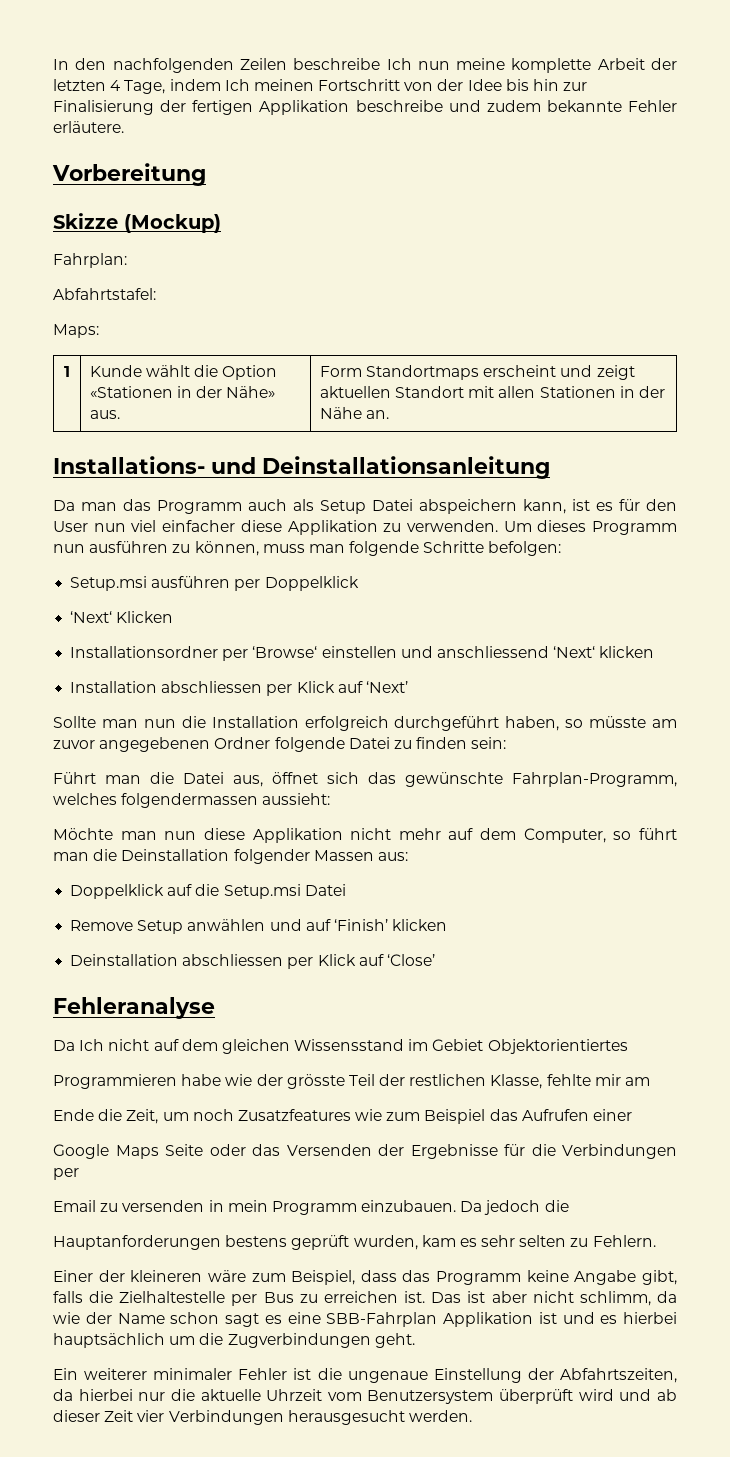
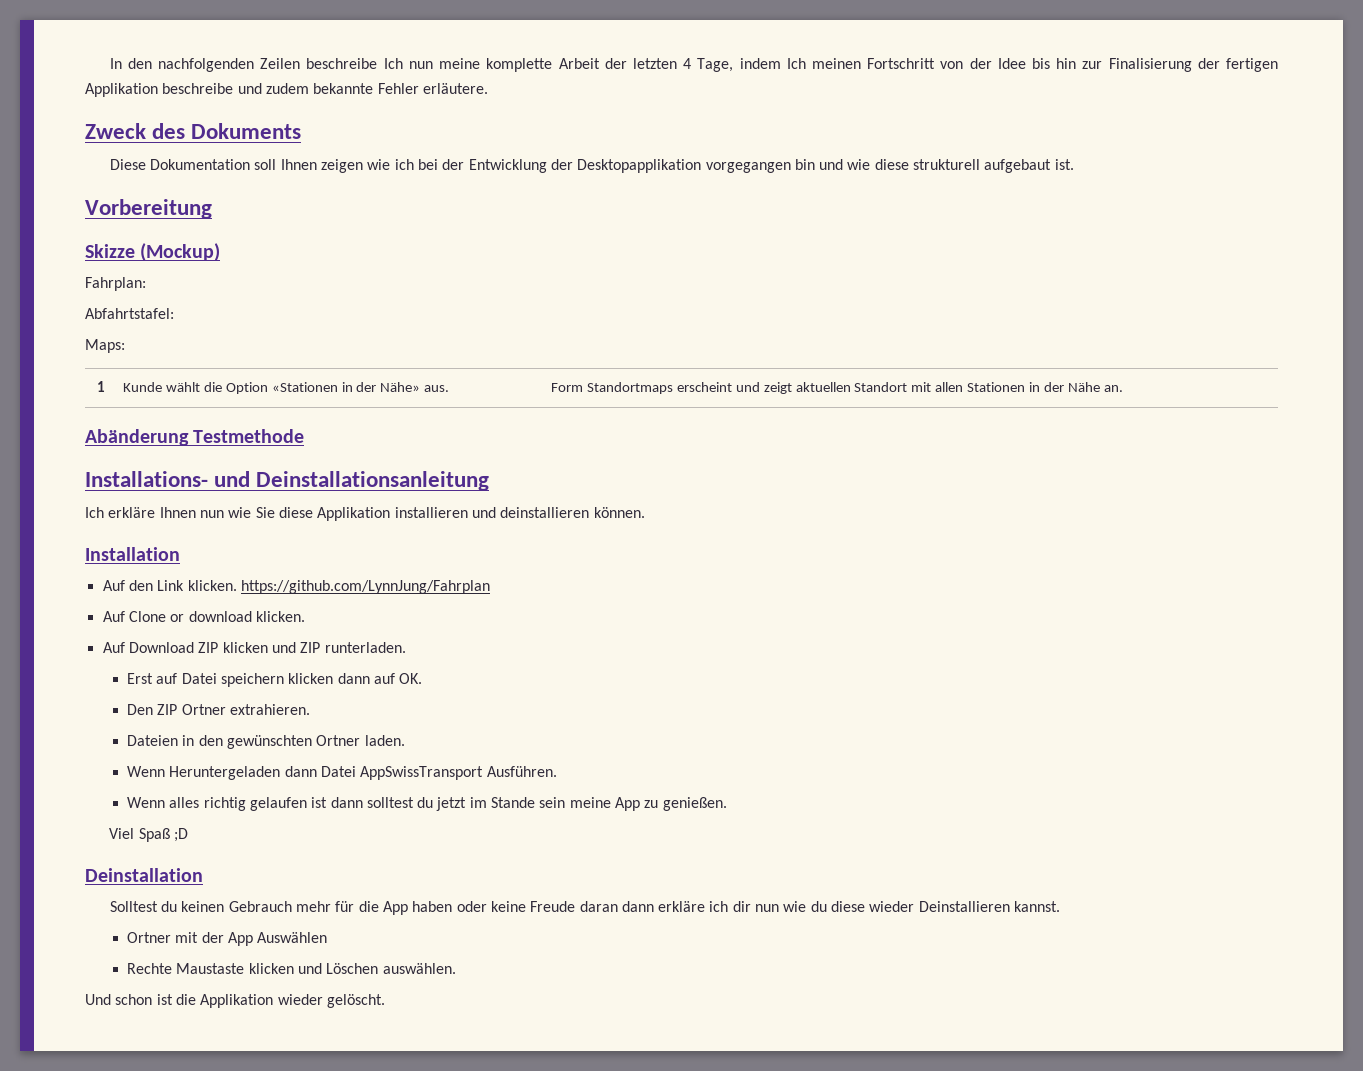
(124, 127) none -> [85,123,302,139] [109,159,1074,173] // Zweck des Dokuments // Diese Dokumentation soll Ihnen zeigen wie ich bei der Entwicklung der Desktopapplikation vorgegangen bin und wie diese strukturell aufgebaut ist.
(389, 414) none -> [85,429,305,446] // Abänderung Testmethode
[53,499,677,514] [53,520,677,535] [53,541,562,556] [70,576,359,591] [70,611,174,623] [70,646,655,661] [70,681,408,696] [53,716,677,731] [53,737,507,752] [53,772,677,787] [53,793,331,808] [53,828,677,843] [53,849,408,864] [70,884,346,899] [70,919,448,934] [70,954,435,969] [53,997,215,1019] [53,1039,628,1054] [53,1074,651,1089] [53,1109,633,1124] [53,1144,677,1159] [53,1168,79,1180] [53,1200,569,1215] [53,1235,656,1250] [53,1270,677,1285] [53,1291,677,1306] [53,1312,677,1327] [53,1333,415,1348] [53,1368,678,1383] [53,1389,677,1404] [53,1410,472,1425] Da man das Programm auch als Setup Datei abspeichern kann, ist es für den User nun viel einfacher diese Applikation zu verwenden. Um dieses Programm nun ausführen zu können, muss man folgende Schritte befolgen: // Setup.msi ausführen per Doppelklick // ‘Next‘ Klicken // Installationsordner per ‘Browse‘ einstellen und anschliessend ‘Next‘ klicken // Installation abschliessen per Klick auf ‘Next’ // Sollte man nun die Installation erfolgreich durchgeführt haben, so müsste am zuvor angegebenen Ordner folgende Datei zu finden sein: // Führt man die Datei aus, öffnet sich das gewünschte Fahrplan-Programm, welches folgendermassen aussieht: // Möchte man nun diese Applikation nicht mehr auf dem Computer, so führt man die Deinstallation folgender Massen aus: // Doppelklick auf die Setup.msi Datei // Remove Setup anwählen und auf ‘Finish’ klicken // Deinstallation abschliessen per Klick auf ‘Close’ // Fehleranalyse // Da Ich nicht auf dem gleichen Wissensstand im Gebiet Objektorientiertes // Programmieren habe wie der grösste Teil der restlichen Klasse, fehlte mir am // Ende die Zeit, um noch Zusatzfeatures wie zum Beispiel das Aufrufen einer // Google Maps Seite oder das Versenden der Ergebnisse für die Verbindungen per // Email zu versenden in mein Programm einzubauen. Da jedoch die // Hauptanforderungen bestens geprüft wurden, kam es sehr selten zu Fehlern. // Einer der kleineren wäre zum Beispiel, dass das Programm keine Angabe gibt, falls die Zielhaltestelle per Bus zu erreichen ist. Das ist aber nicht schlimm, da wie der Name schon sagt es eine SBB-Fahrplan Applikation ist und es hierbei hauptsächlich um die Zugverbindungen geht. // Ein weiterer minimaler Fehler ist die ungenaue Einstellung der Abfahrtszeiten, da hierbei nur die aktuelle Uhrzeit vom Benutzersystem überprüft wird und ab dieser Zeit vier Verbindungen herausgesucht werden. -> [85,507,645,521] [85,547,180,561] [102,580,490,594] [102,611,305,622] [102,642,406,653] [126,673,423,687] [126,704,310,715] [126,735,405,749] [126,766,557,780] [126,797,727,811] [109,828,188,842] [85,868,203,882] [109,901,1061,915] [126,932,328,946] [126,963,456,974] [85,994,385,1008] Ich erkläre Ihnen nun wie Sie diese Applikation installieren und deinstallieren können. // Installation // Auf den Link klicken. https://github.com/LynnJung/Fahrplan // Auf Clone or download klicken. // Auf Download ZIP klicken und ZIP runterladen. // Erst auf Datei speichern klicken dann auf OK. // Den ZIP Ortner extrahieren. // Dateien in den gewünschten Ortner laden. // Wenn Heruntergeladen dann Datei AppSwissTransport Ausführen. // Wenn alles richtig gelaufen ist dann solltest du jetzt im Stande sein meine App zu genießen. // Viel Spaß ;D // Deinstallation // Solltest du keinen Gebrauch mehr für die App haben oder keine Freude daran dann erkläre ich dir nun wie du diese wieder Deinstallieren kannst. // Ortner mit der App Auswählen // Rechte Maustaste klicken und Löschen auswählen. // Und schon ist die Applikation wieder gelöscht.

